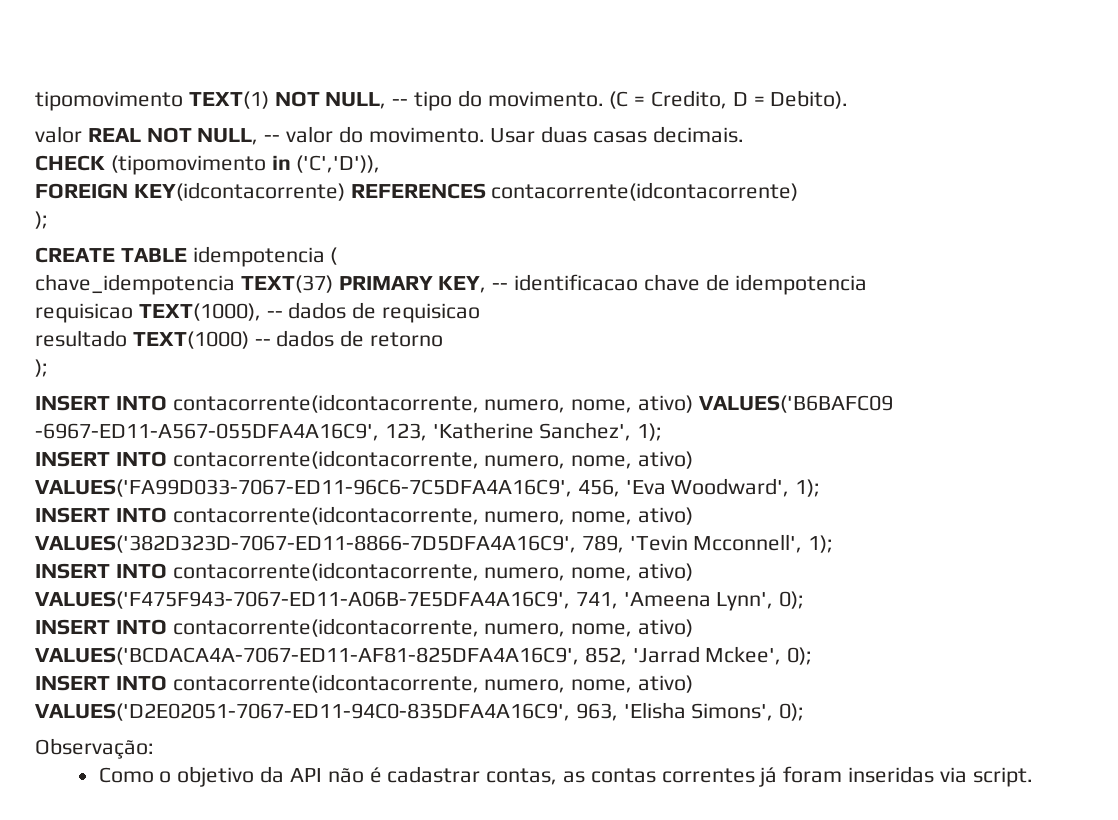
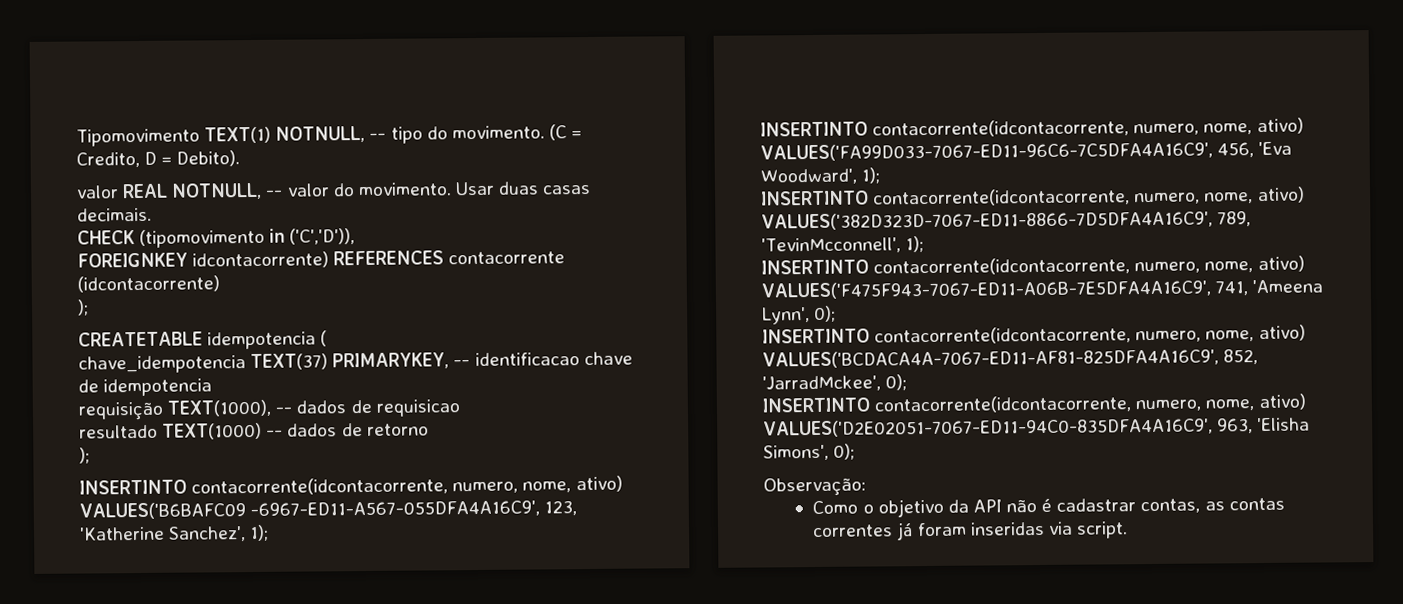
[35,91,387,111] tipomovimento TEXT(1) NOT NULL, -> [76,125,366,147] Tipomovimento TEXT(1) NOTNULL,
[146,127,259,145] NOT NULL, -> [171,182,263,200] NOTNULL,
[35,182,799,201] [35,211,48,229] [35,247,187,263] FOREIGN KEY(idcontacorrente) REFERENCES contacorrente(idcontacorrente) // ); // CREATE TABLE -> [77,250,566,269] [77,275,220,293] [77,299,89,316] [78,331,203,347] FOREIGNKEY idcontacorrente) REFERENCES contacorrente (idcontacorrente) // ); // CREATETABLE
[338,276,487,293] PRIMARY KEY, -> [332,352,450,370] PRIMARYKEY,
[35,303,133,323] requisicao -> [78,401,164,421] requisição
[35,395,167,411] INSERT INTO -> [79,479,187,495] INSERTINTO
[35,451,167,467] INSERT INTO -> [760,121,868,137] INSERTINTO
[35,507,167,523] INSERT INTO -> [761,190,869,206] INSERTINTO
[629,534,834,553] [35,563,167,579] 'Tevin Mcconnell', 1); // INSERT INTO -> [761,236,925,254] [761,259,869,275] 'TevinMcconnell', 1); // INSERTINTO
[35,619,167,635] INSERT INTO -> [762,328,870,344] INSERTINTO
[632,646,813,665] [35,675,167,691] 'Jarrad Mckee', 0); // INSERT INTO -> [762,374,908,392] [762,397,870,413] 'JarradMckee', 0); // INSERTINTO

